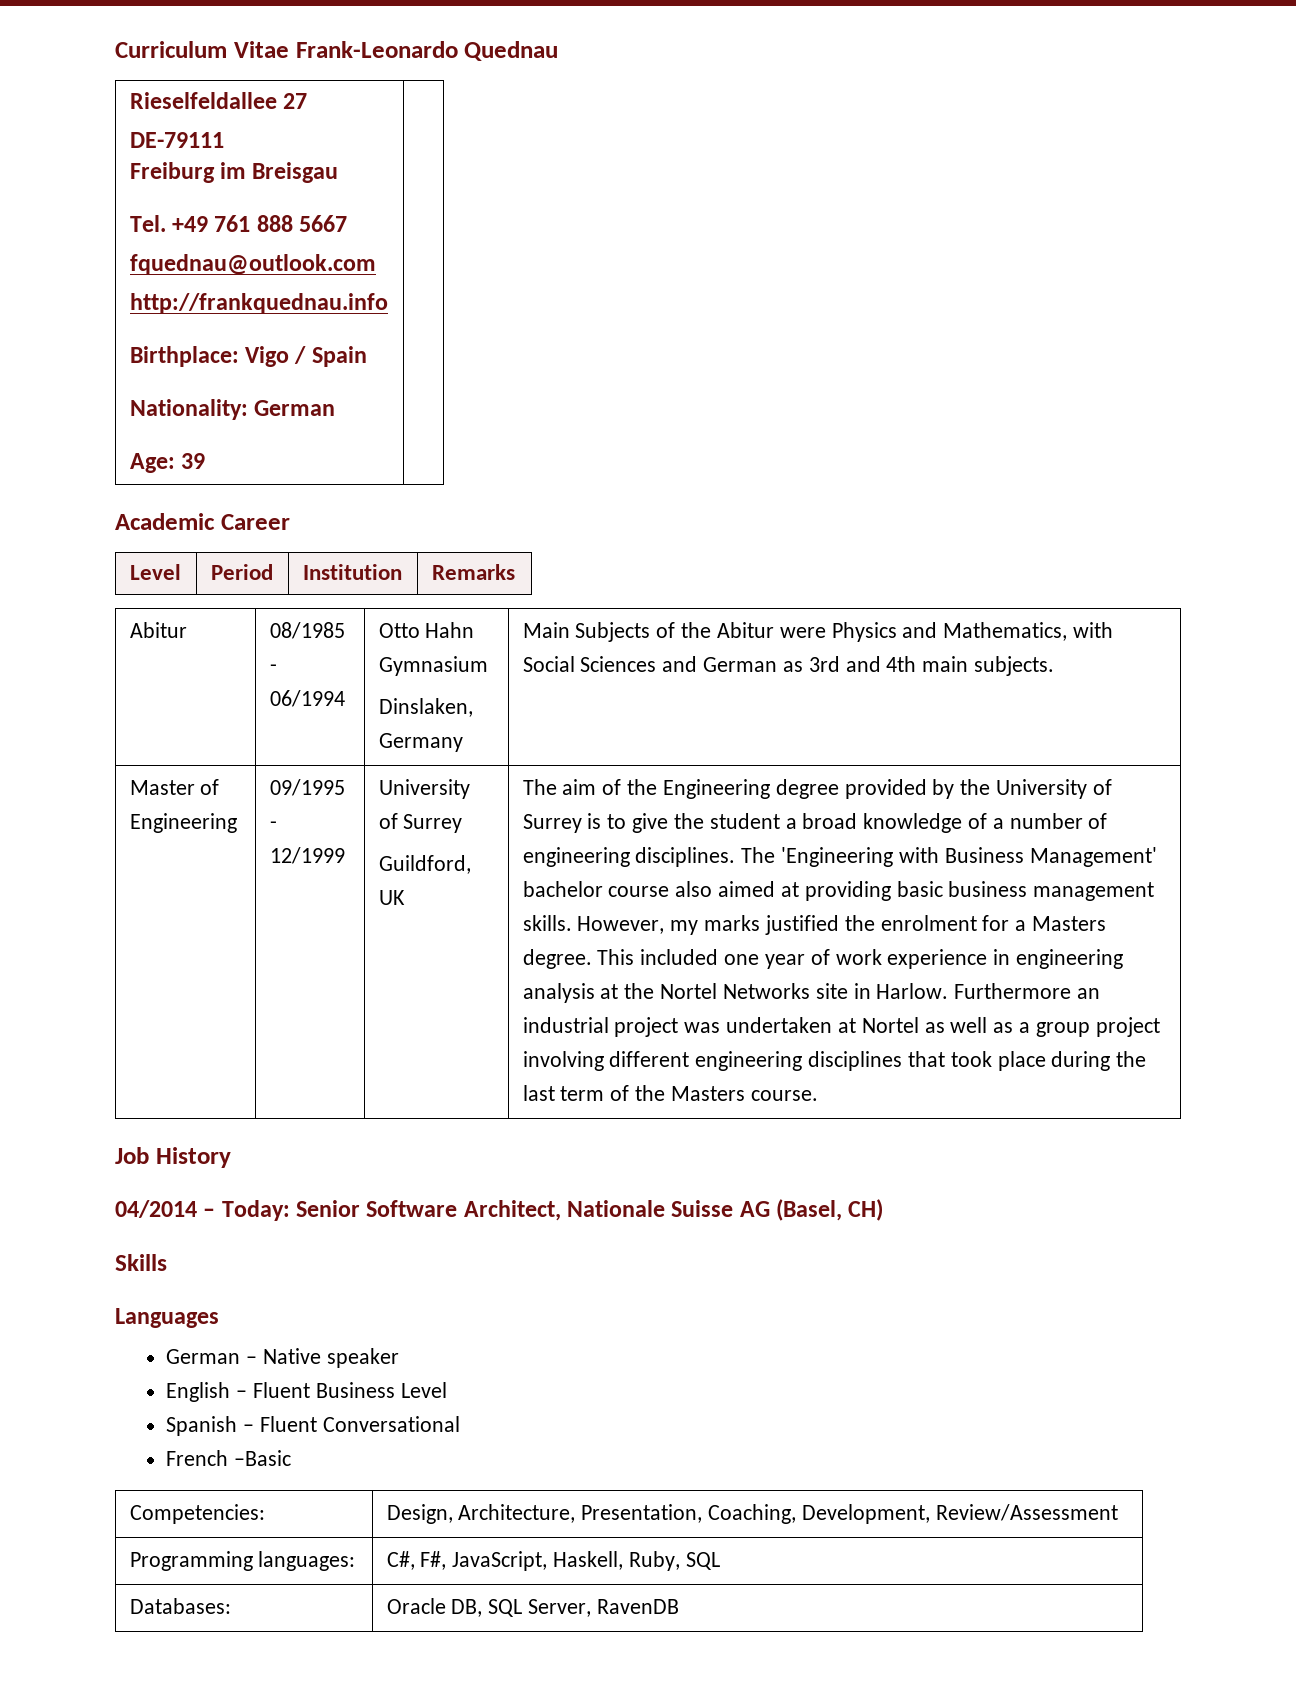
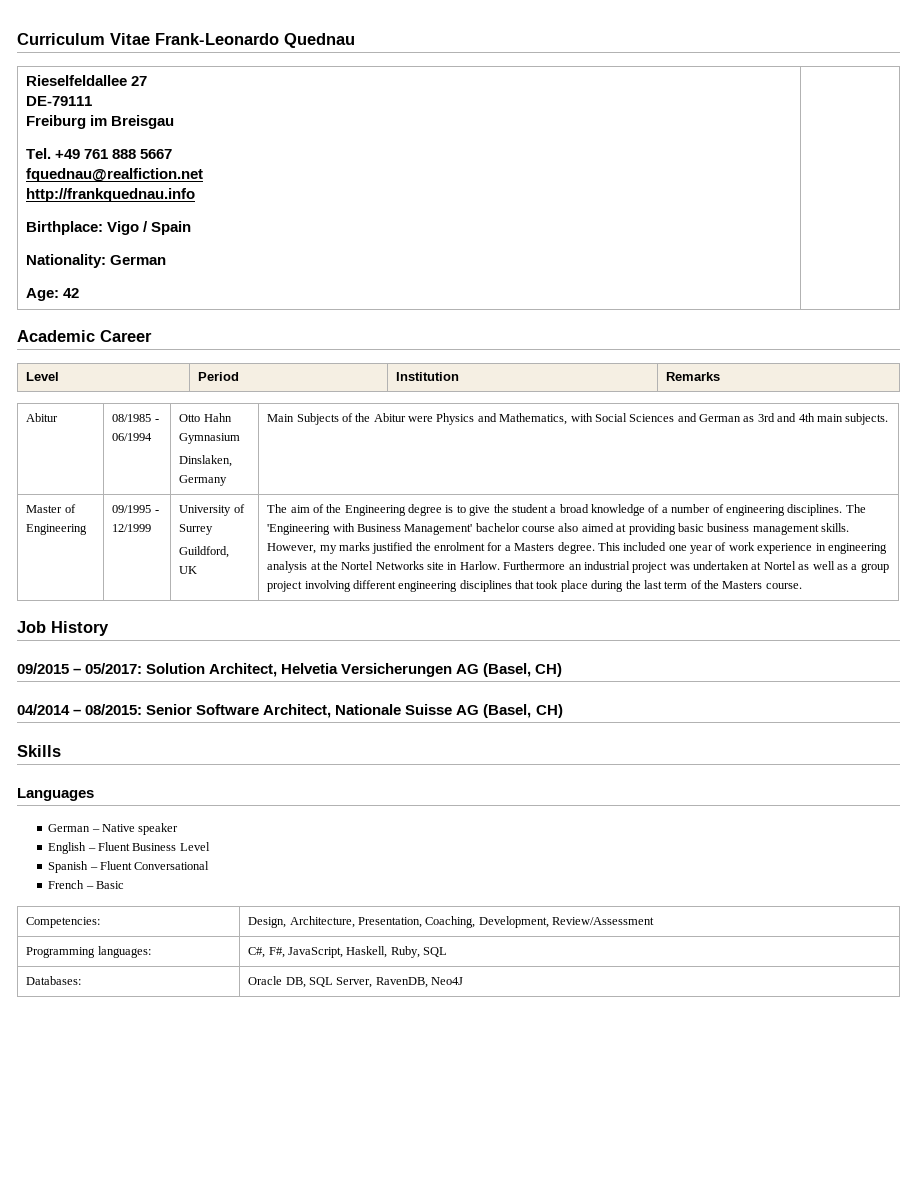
[129,254,376,275] fquednau@outlook.com -> [26,168,204,182] fquednau@realfiction.net
[181,453,206,469] 39 -> [63,288,80,298] 42
[844,779,1112,799] [522,814,582,833] provided by the University of Surrey -> (443, 510) none
(231, 1157) none -> [17,663,563,677] // 09/2015 – 05/2017: Solution Architect, Helvetia Versicherungen AG (Basel, CH)
[221,1200,290,1221] Today: -> [85,704,143,715] 08/2015:
[234,1450,292,1466] –Basic -> [85,881,125,889] – Basic
[596,1599,679,1614] RavenDB -> [375,977,464,988] RavenDB, Neo4J

